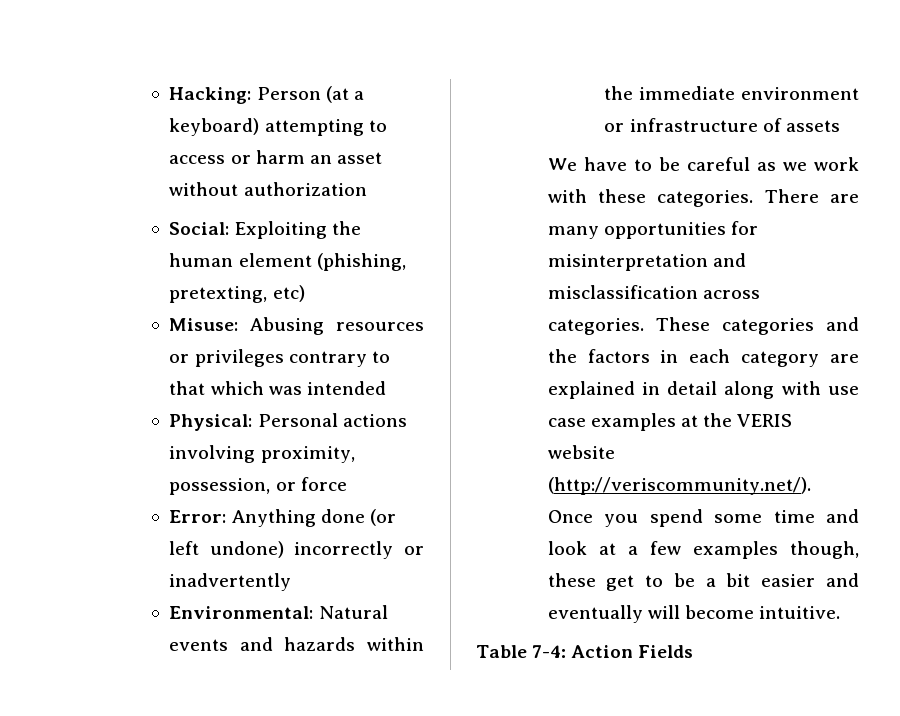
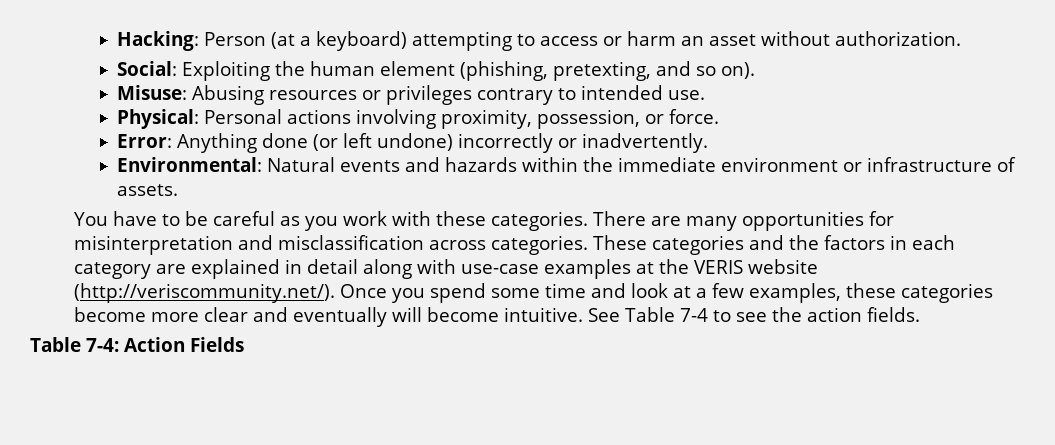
[243,182,367,196] authorization -> [835,31,962,46] authorization.
[272,285,305,302] etc) -> [656,61,756,79] and so on).
[169,381,302,395] that which was -> (577, 94) none
(386, 388) none -> [668,90,706,100] use.
[300,477,347,491] force -> [669,109,720,124] force.
[169,573,292,591] inadvertently -> [582,133,709,153] inadvertently.
[785,120,840,132] [547,158,577,171] assets // We -> [117,184,179,196] [74,212,109,226] assets. // You
[782,162,807,171] we -> [305,216,339,231] you
[828,386,859,395] [547,418,586,427] use case -> [461,264,540,274] use-case
[692,541,859,559] [547,573,816,591] examples though, these get to be a bit easier -> [749,283,994,303] [74,307,249,322] examples, these categories become more clear
(841, 612) none -> [588,307,921,322] See Table 7-4 to see the action fields.

